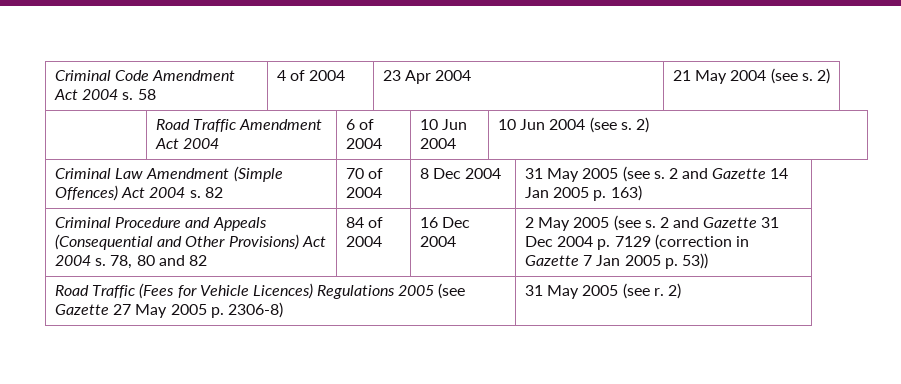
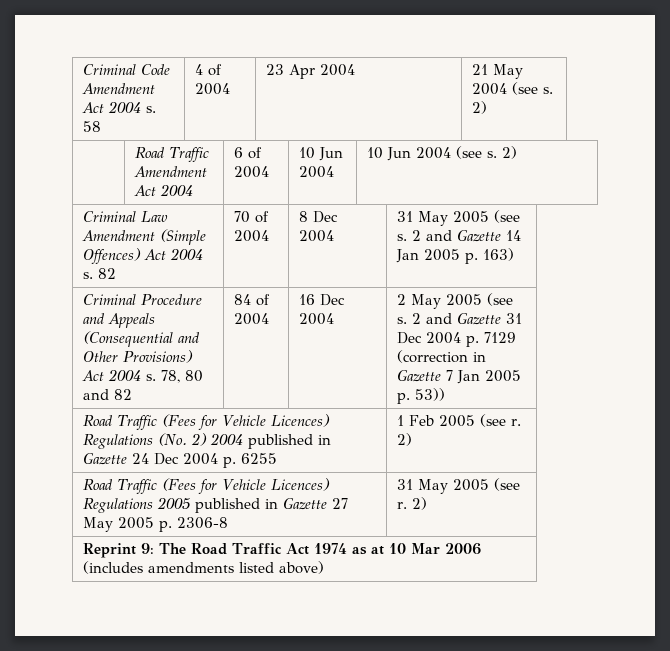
[398,283,466,299] 2005 (see -> [158,433,332,449] [83,453,278,468] [397,414,522,427] [397,433,413,446] [83,478,331,494] [83,497,279,513] (No. 2) 2004 published in Gazette 24 Dec 2004 p. 6255 | 1 Feb 2005 (see r. 2) // Road Traffic (Fees for Vehicle Licences) Regulations 2005 published in
[227,302,283,318] 2306-8) -> [177,517,229,529] 2306-8
(681, 291) none -> [83,543,482,558] [83,561,325,574] // Reprint 9: The Road Traffic Act 1974 as at 10 Mar 2006 (includes amendments listed above)

